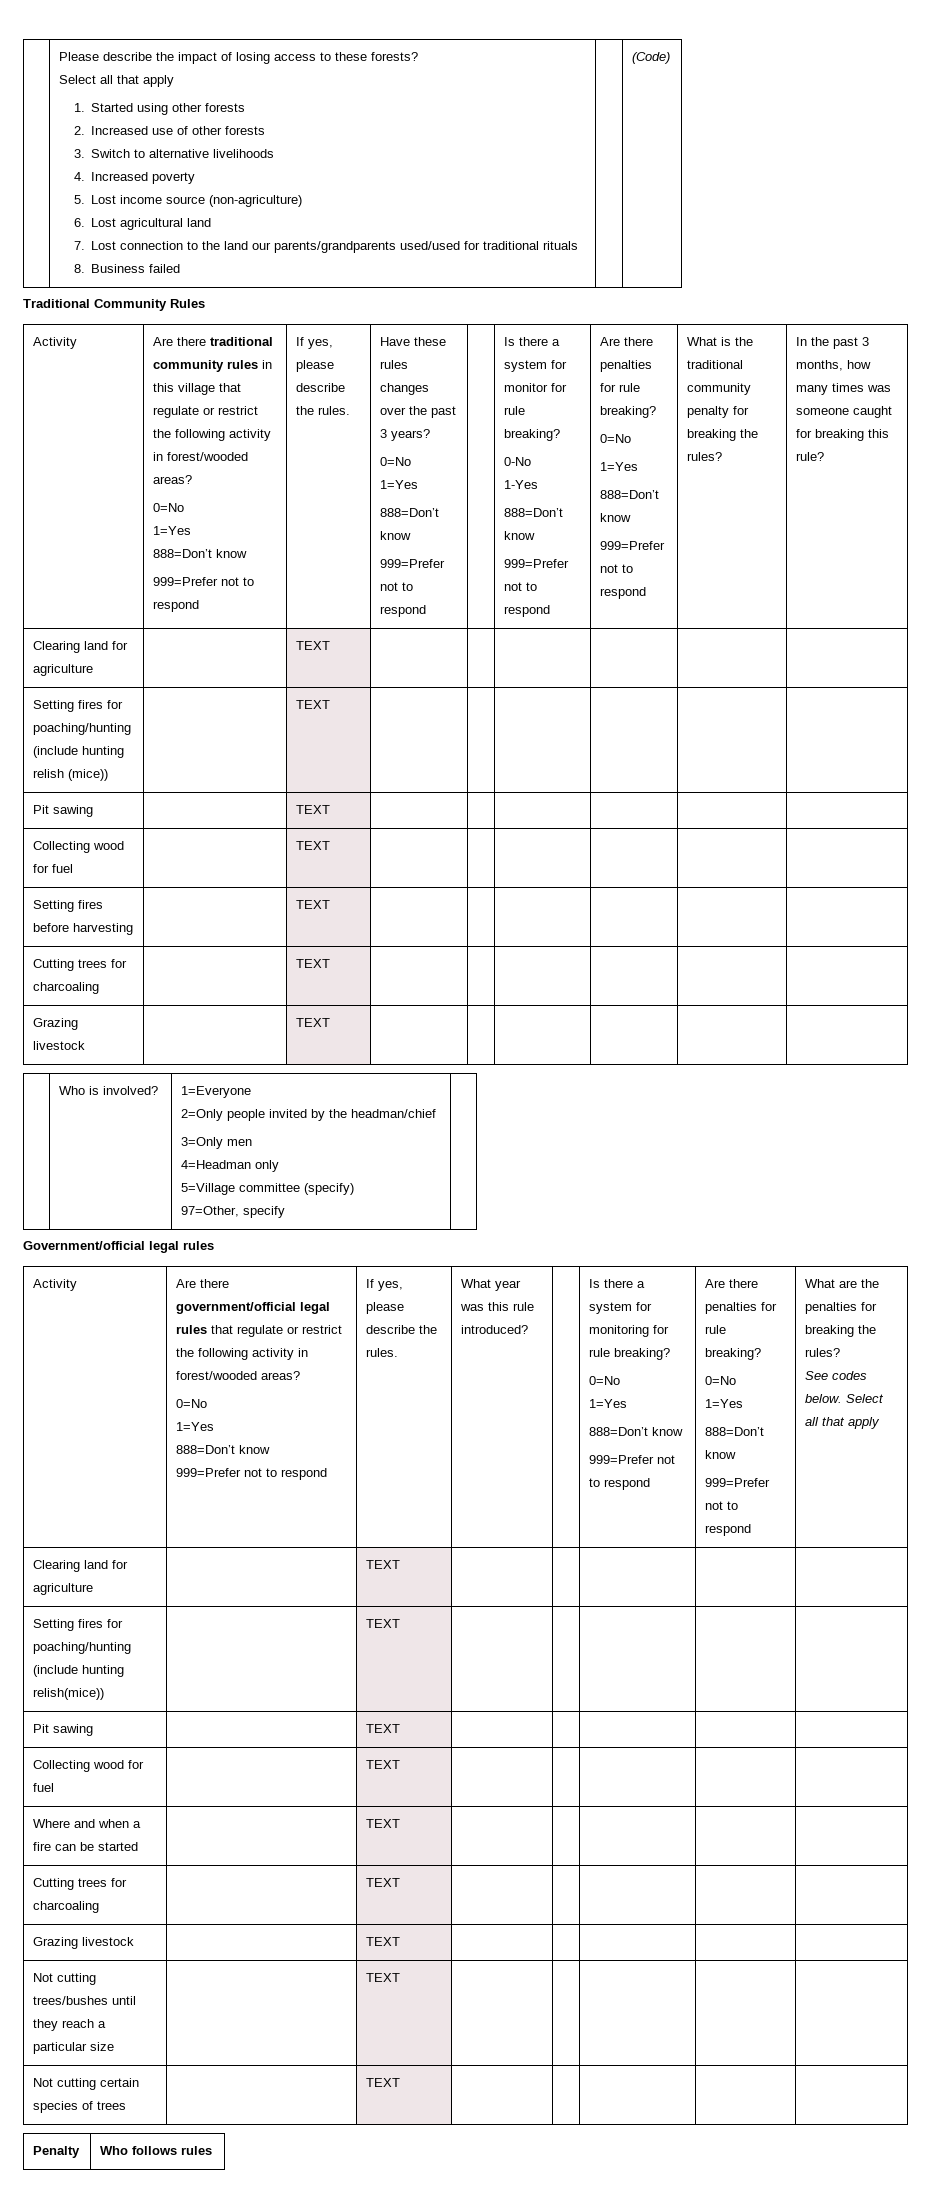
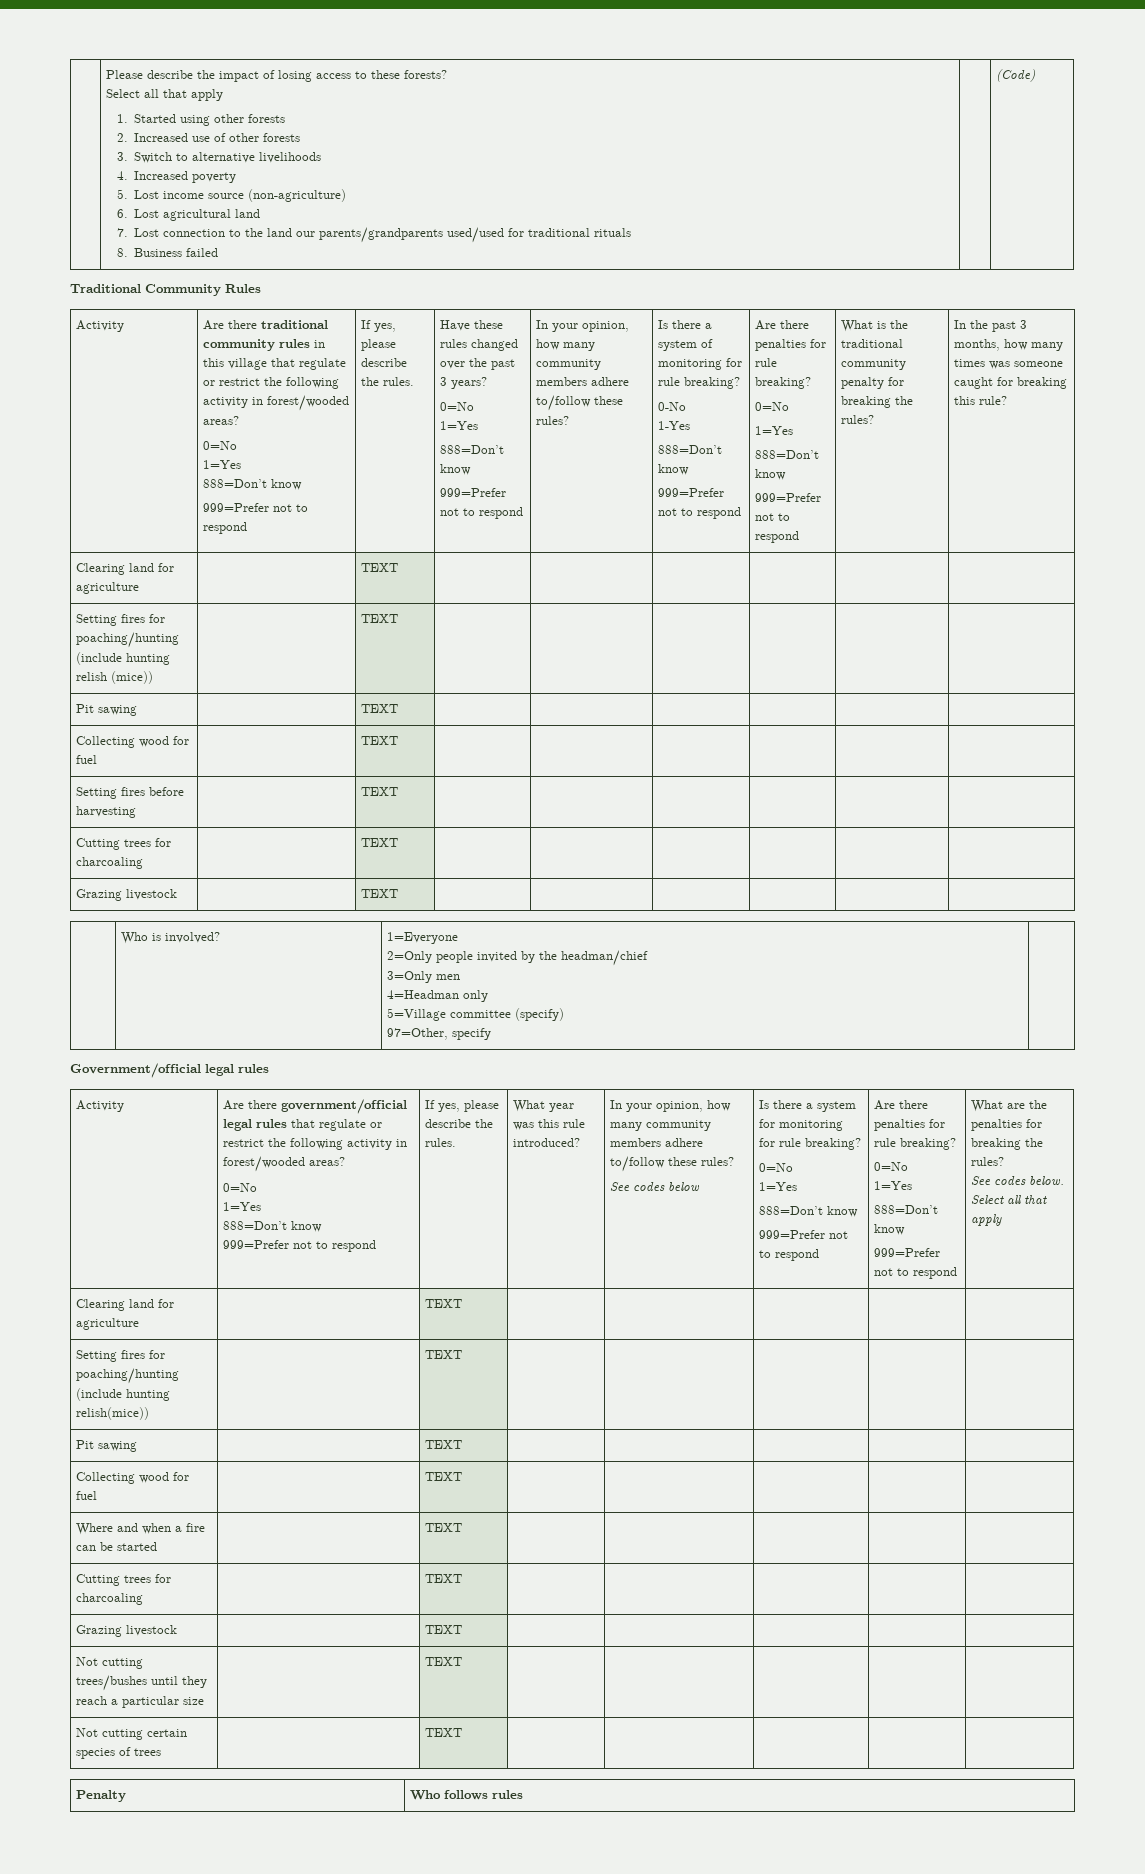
[380,383,430,395] changes -> [471,339,519,351] changed
[504,337,561,346] [504,360,568,372] [504,383,549,392] | Is there a system for monitor -> [536,320,630,332] [536,339,596,351] [536,359,602,370] [536,377,630,386] [536,395,624,411] [536,416,570,425] [658,320,713,329] [658,339,714,351] [658,359,723,370] In your opinion, how many community members adhere to/follow these rules? | Is there a system of monitoring
(529, 1329) none -> [610,1100,732,1112] [610,1120,712,1131] [610,1138,704,1147] [610,1156,735,1172] [610,1182,701,1191] In your opinion, how many community members adhere to/follow these rules? // See codes below

